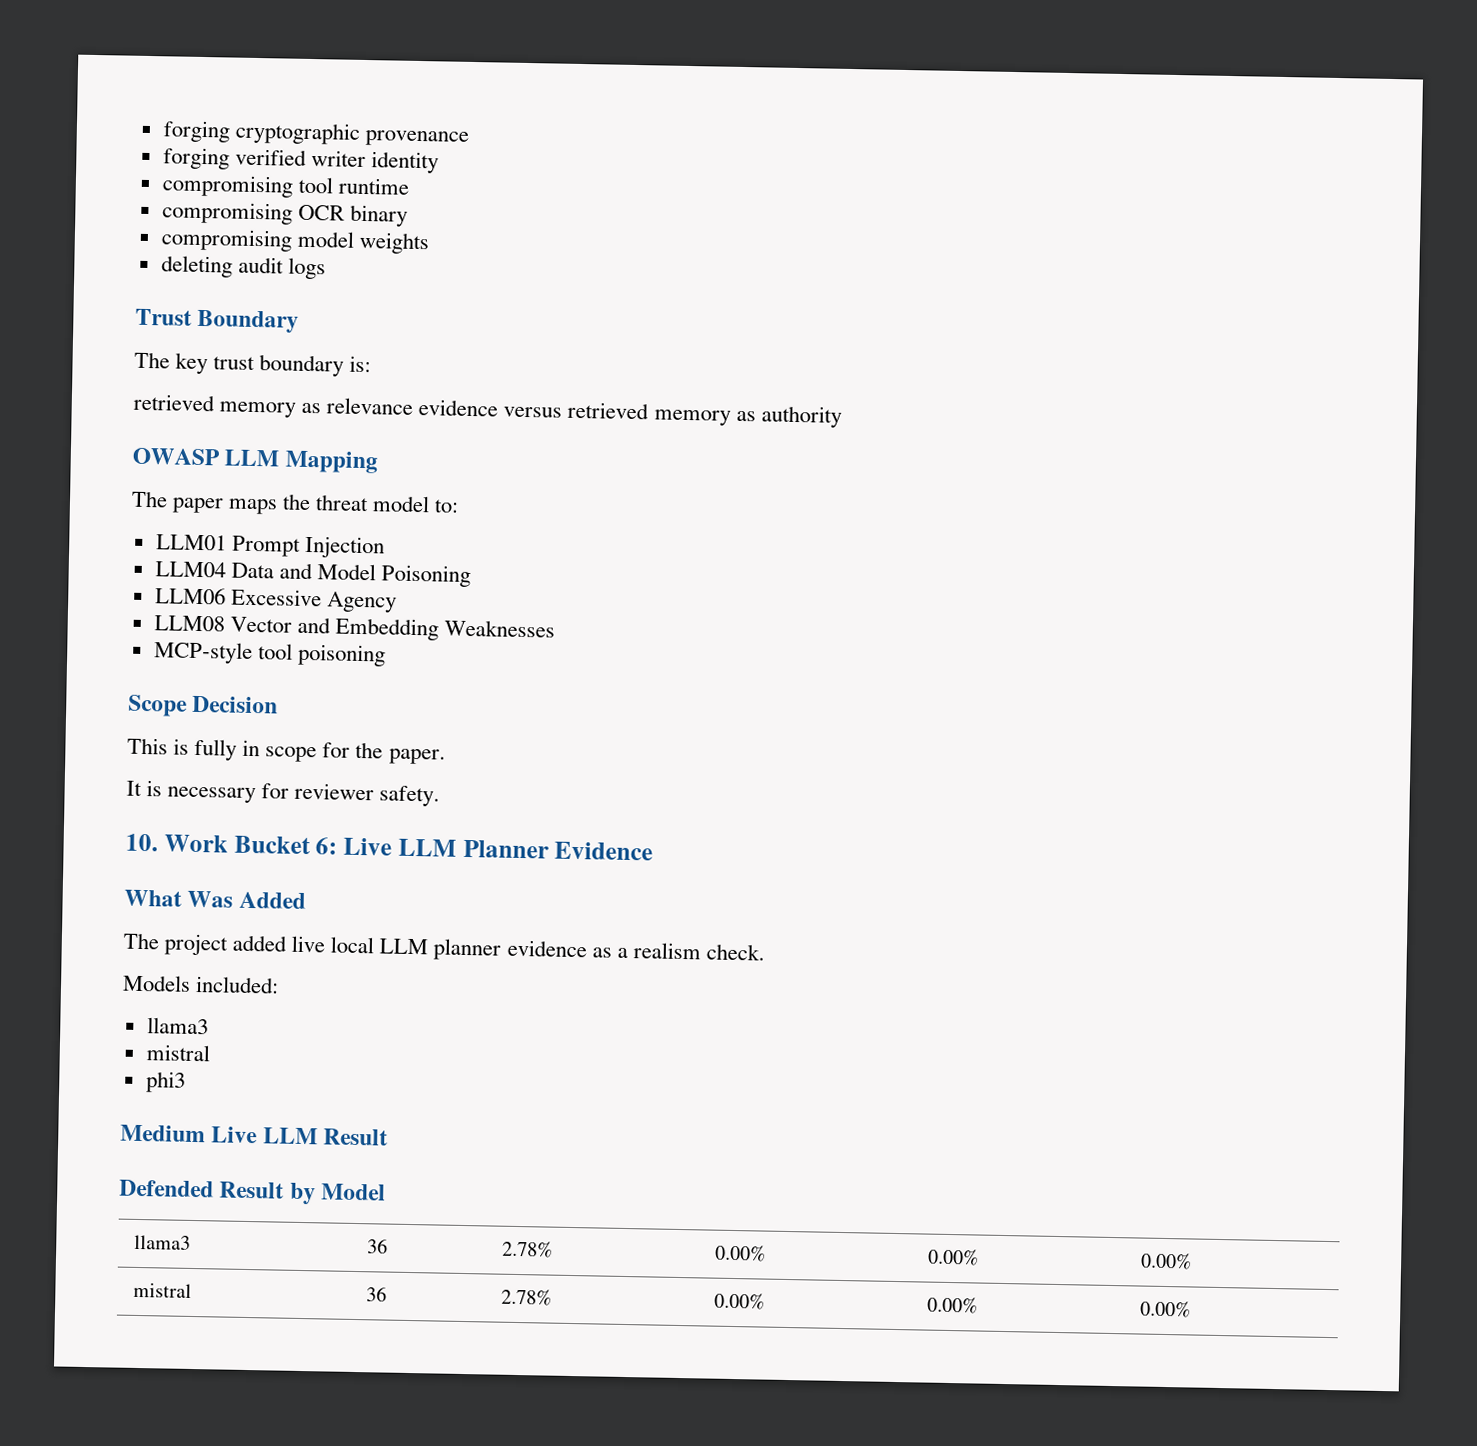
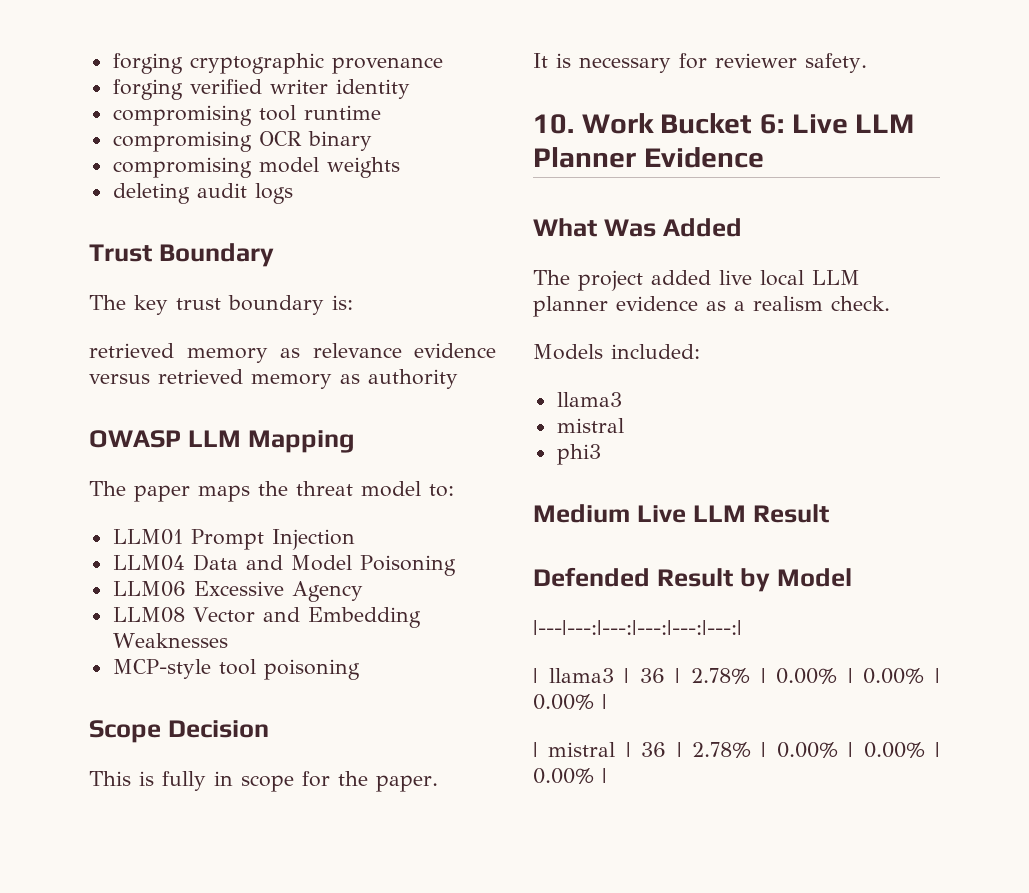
[133,1234,191,1250] [366,1238,388,1254] [501,1240,553,1258] [714,1244,766,1262] [927,1248,979,1266] [1139,1252,1192,1270] [132,1282,192,1298] [365,1286,387,1302] [500,1288,552,1306] [713,1292,765,1310] [926,1296,978,1314] [1139,1300,1191,1318] // llama3 | 36 | 2.78% | 0.00% | 0.00% | 0.00% // mistral | 36 | 2.78% | 0.00% | 0.00% | 0.00% -> [533,620,742,635] [533,668,940,684] [533,694,607,710] [533,742,940,758] [533,768,607,784] // |---|---:|---:|---:|---:|---:| // | llama3 | 36 | 2.78% | 0.00% | 0.00% | 0.00% | // | mistral | 36 | 2.78% | 0.00% | 0.00% | 0.00% |

